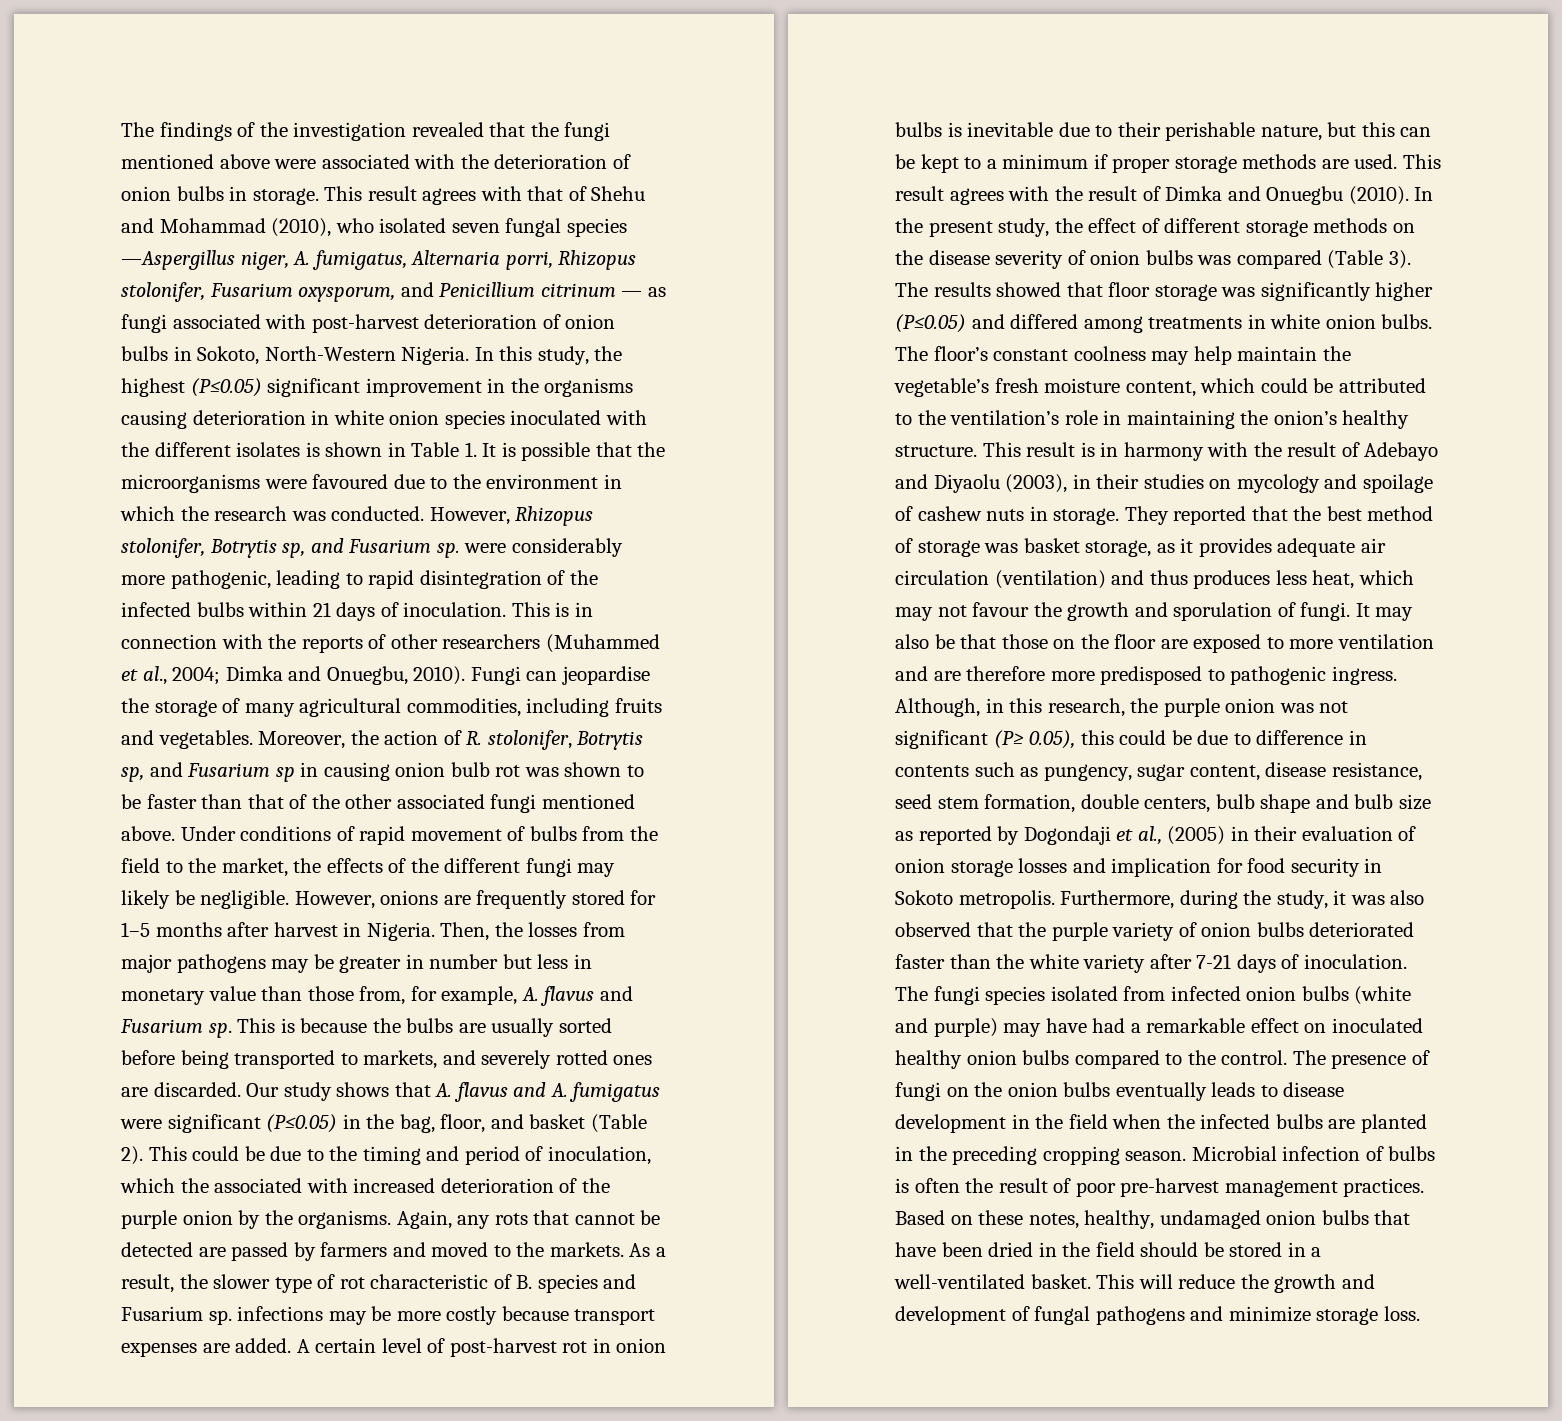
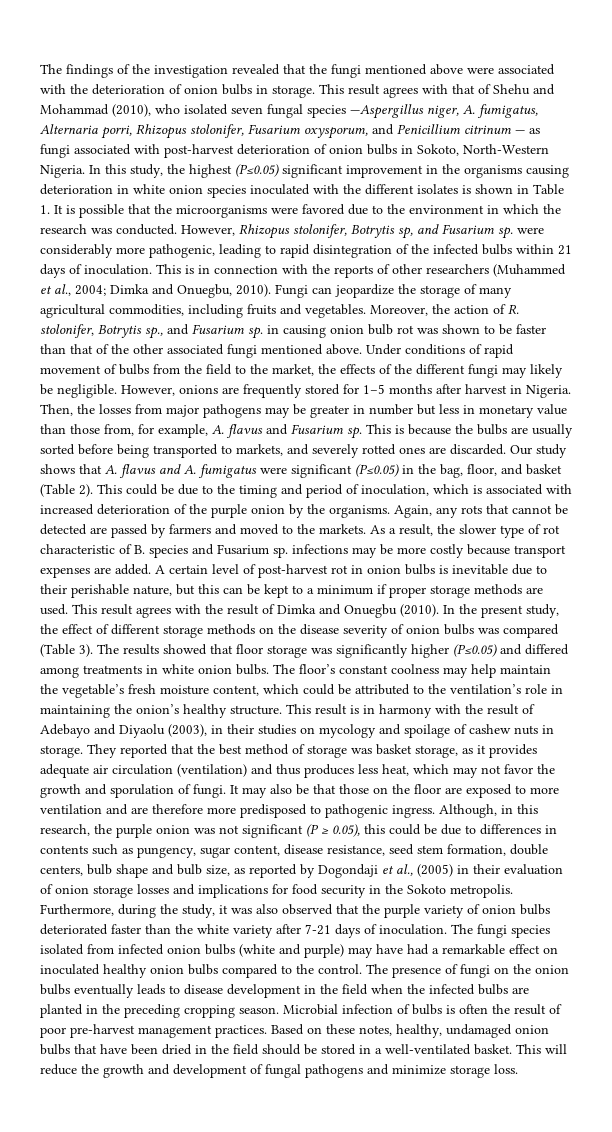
[312,474,389,489] favoured -> [302,204,345,215] favored
[561,666,650,685] jeopardise -> [335,284,394,298] jeopardize
[121,762,295,782] sp, and Fusarium sp -> [145,324,263,339] sp., and Fusarium sp.
[180,1178,209,1193] the -> [473,485,482,494] is
[972,602,1030,617] favour -> [504,764,533,774] favor
[993,730,1024,749] (P≥ -> [306,824,329,837] (P ≥
[1256,730,1344,745] difference -> [480,824,541,835] differences
[1398,794,1431,810] size -> [206,865,230,876] size,
[1111,858,1212,877] implication -> [198,884,268,898] implications
(1383, 865) none -> [385,884,403,894] the

